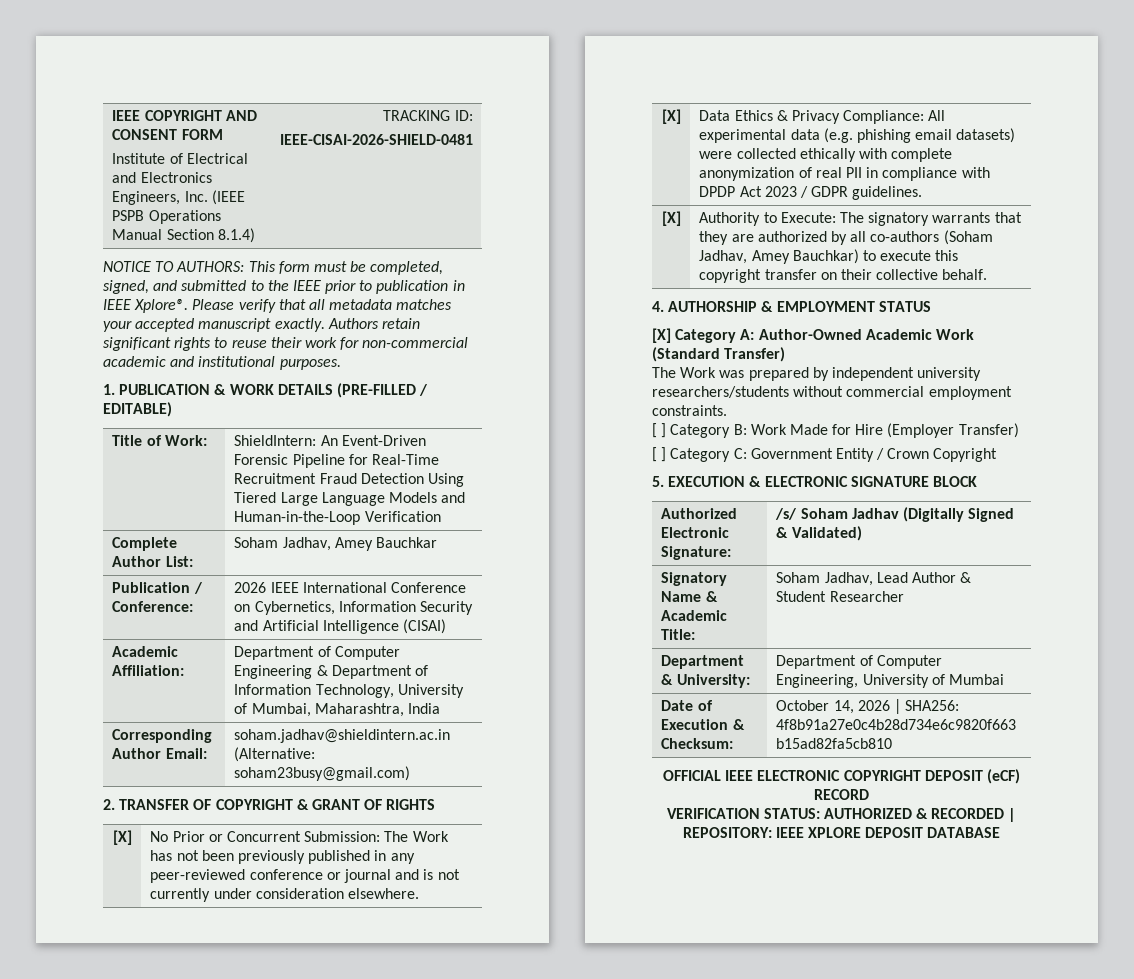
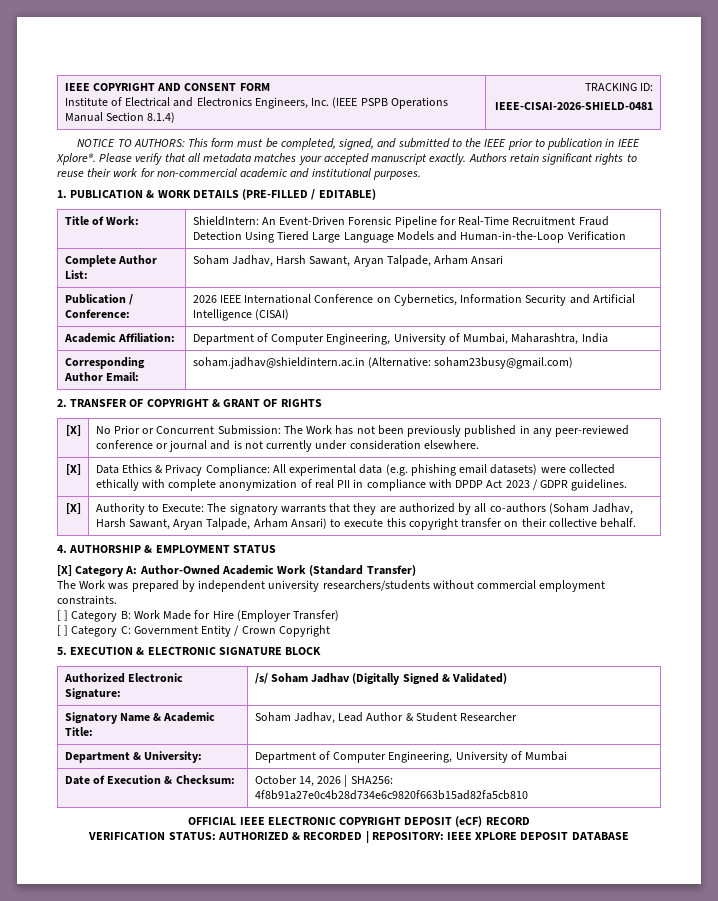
[334,537,438,551] Amey Bauchkar -> [276,255,504,267] Harsh Sawant, Aryan Talpade, Arham Ansari
[234,665,429,679] [234,684,394,698] Engineering & Department of Information Technology, -> [326,333,391,345] Engineering,
[751,249,859,264] Amey Bauchkar) -> [95,518,327,530] Harsh Sawant, Aryan Talpade, Arham Ansari)

